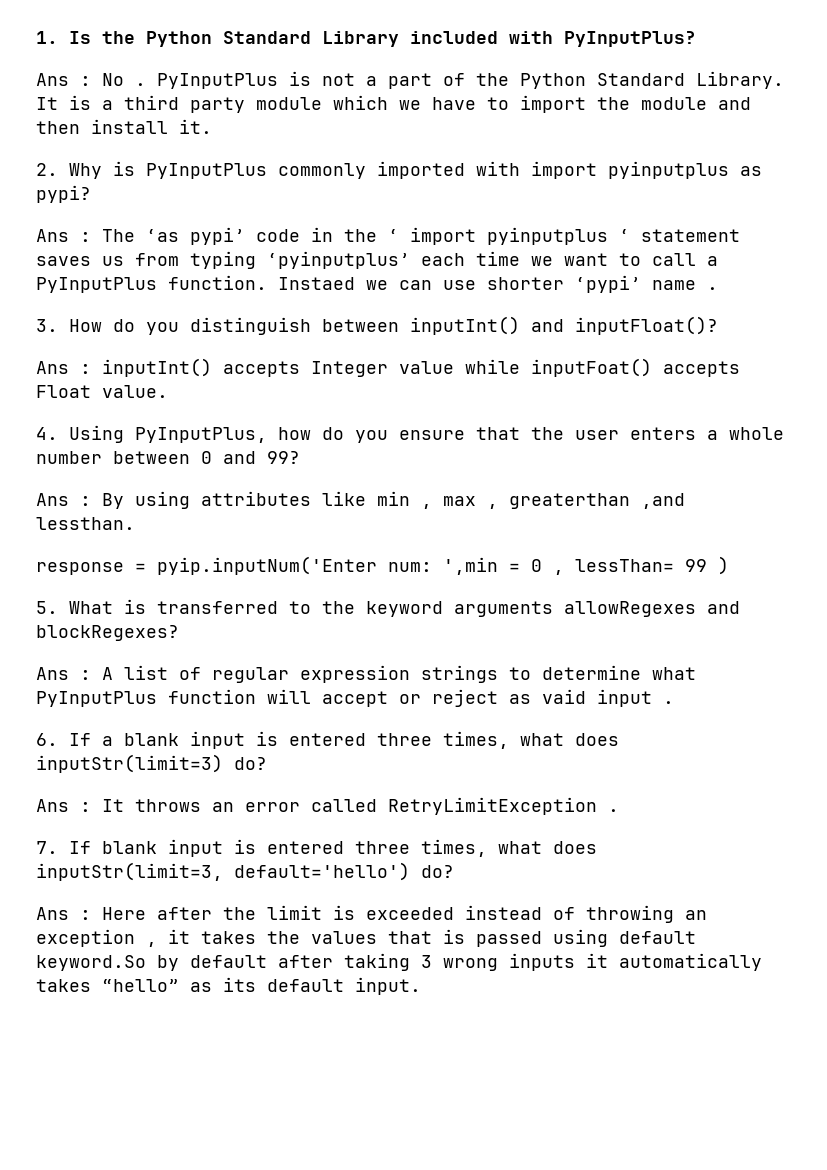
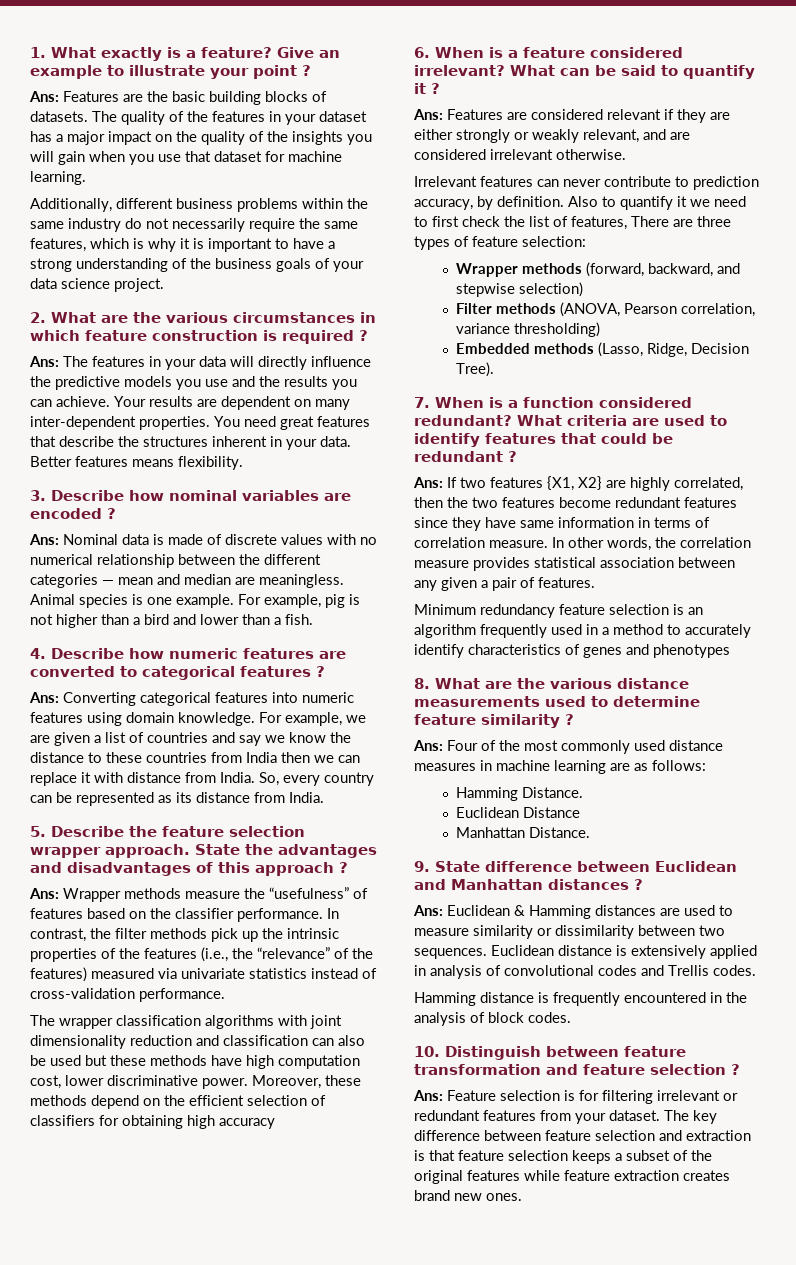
[69,31,696,47] [36,71,784,89] [36,95,751,113] [36,119,212,134] [36,161,762,179] [36,185,91,203] [36,227,740,245] [36,251,718,269] [36,275,718,293] [36,316,718,335] [36,358,740,377] [36,385,168,398] [36,425,784,443] [36,451,300,464] [36,491,685,509] [36,517,135,530] [36,556,729,575] [36,599,740,617] [36,625,179,641] [36,665,696,683] [36,689,674,707] [36,731,619,749] [36,754,267,773] [36,797,619,815] [36,839,597,857] [36,862,454,881] [36,905,707,923] [36,929,696,947] [36,953,762,971] [36,977,421,995] Is the Python Standard Library included with PyInputPlus? // Ans : No . PyInputPlus is not a part of the Python Standard Library. It is a third party module which we have to import the module and then install it. // 2. Why is PyInputPlus commonly imported with import pyinputplus as pypi? // Ans : The ‘as pypi’ code in the ‘ import pyinputplus ‘ statement saves us from typing ‘pyinputplus’ each time we want to call a PyInputPlus function. Instaed we can use shorter ‘pypi’ name . // 3. How do you distinguish between inputInt() and inputFloat()? // Ans : inputInt() accepts Integer value while inputFoat() accepts Float value. // 4. Using PyInputPlus, how do you ensure that the user enters a whole number between 0 and 99? // Ans : By using attributes like min , max , greaterthan ,and lessthan. // response = pyip.inputNum('Enter num: ',min = 0 , lessThan= 99 ) // 5. What is transferred to the keyword arguments allowRegexes and blockRegexes? // Ans : A list of regular expression strings to determine what PyInputPlus function will accept or reject as vaid input . // 6. If a blank input is entered three times, what does inputStr(limit=3) do? // Ans : It throws an error called RetryLimitException . // 7. If blank input is entered three times, what does inputStr(limit=3, default='hello') do? // Ans : Here after the limit is exceeded instead of throwing an exception , it takes the values that is passed using default keyword.So by default after taking 3 wrong inputs it automatically takes “hello” as its default input. -> [51,47,340,61] [30,65,311,79] [29,91,327,105] [30,111,367,125] [30,131,372,145] [30,151,342,165] [30,171,86,185] [30,198,368,212] [30,218,358,232] [30,238,335,252] [30,258,364,272] [30,278,164,292] [30,312,376,323] [30,330,368,344] [29,356,371,370] [30,376,357,390] [30,396,350,410] [30,416,370,430] [30,436,351,450] [30,456,243,470] [30,490,351,501] [30,508,116,519] [29,534,377,545] [30,554,321,568] [30,574,344,588] [30,594,360,608] [30,614,313,628] [30,648,346,659] [30,666,325,680] [29,692,354,706] [30,712,366,726] [30,732,351,746] [30,752,360,763] [30,772,374,786] [30,792,324,806] [30,826,305,837] [30,844,377,858] [30,862,348,876] [29,887,368,902] [30,908,339,922] [30,928,339,942] [30,947,373,962] [30,967,377,982] [30,988,225,1002] [30,1015,342,1029] [30,1035,365,1049] [30,1055,360,1069] [30,1075,361,1089] [30,1095,326,1109] [30,1115,275,1129] [414,47,683,58] [414,65,755,79] [414,83,440,94] [413,109,730,123] [414,129,690,143] [414,149,626,160] [414,176,759,190] [414,196,746,210] [414,216,731,230] [414,236,586,250] [455,262,740,277] [455,282,583,297] [455,302,755,317] [455,322,600,337] [455,342,749,357] [455,362,494,377] [414,397,692,408] [414,415,727,426] [414,433,673,447] [414,451,517,462] [413,476,743,491] [414,497,737,508] [414,517,710,531] [414,537,751,551] [414,557,735,571] [414,577,595,591] [414,604,703,618] [414,624,751,638] [414,644,730,658] [414,678,689,689] [414,696,700,707] [414,714,574,728] [413,740,723,754] [414,760,706,774] [455,787,583,801] [455,807,580,818] [455,827,590,838] [414,861,737,872] [414,879,643,890] [413,905,733,919] [414,925,725,939] [414,945,757,959] [414,965,756,979] [414,992,747,1006] [414,1012,571,1026] [414,1046,686,1060] [414,1064,740,1075] [413,1090,738,1104] [414,1110,717,1124] [414,1130,751,1141] [414,1150,712,1164] [414,1170,730,1184] [414,1190,522,1201] What exactly is a feature? Give an example to illustrate your point ? // Ans: Features are the basic building blocks of datasets. The quality of the features in your dataset has a major impact on the quality of the insights you will gain when you use that dataset for machine learning. // Additionally, different business problems within the same industry do not necessarily require the same features, which is why it is important to have a strong understanding of the business goals of your data science project. // 2. What are the various circumstances in which feature construction is required ? // Ans: The features in your data will directly influence the predictive models you use and the results you can achieve. Your results are dependent on many inter-dependent properties. You need great features that describe the structures inherent in your data. Better features means flexibility. // 3. Describe how nominal variables are encoded ? // Ans: Nominal data is made of discrete values with no numerical relationship between the different categories — mean and median are meaningless. Animal species is one example. For example, pig is not higher than a bird and lower than a fish. // 4. Describe how numeric features are converted to categorical features ? // Ans: Converting categorical features into numeric features using domain knowledge. For example, we are given a list of countries and say we know the distance to these countries from India then we can replace it with distance from India. So, every country can be represented as its distance from India. // 5. Describe the feature selection wrapper approach. State the advantages and disadvantages of this approach ? // Ans: Wrapper methods measure the “usefulness” of features based on the classifier performance. In contrast, the filter methods pick up the intrinsic properties of the features (i.e., the “relevance” of the features) measured via univariate statistics instead of cross-validation performance. // The wrapper classification algorithms with joint dimensionality reduction and classification can also be used but these methods have high computation cost, lower discriminative power. Moreover, these methods depend on the efficient selection of classifiers for obtaining high accuracy // 6. When is a feature considered irrelevant? What can be said to quantify it ? // Ans: Features are considered relevant if they are either strongly or weakly relevant, and are considered irrelevant otherwise. // Irrelevant features can never contribute to prediction accuracy, by definition. Also to quantify it we need to first check the list of features, There are three types of feature selection: // Wrapper methods (forward, backward, and stepwise selection) // Filter methods (ANOVA, Pearson correlation, variance thresholding) // Embedded methods (Lasso, Ridge, Decision Tree). // 7. When is a function considered redundant? What criteria are used to identify features that could be redundant ? // Ans: If two features {X1, X2} are highly correlated, then the two features become redundant features since they have same information in terms of correlation measure. In other words, the correlation measure provides statistical association between any given a pair of features. // Minimum redundancy feature selection is an algorithm frequently used in a method to accurately identify characteristics of genes and phenotypes // 8. What are the various distance measurements used to determine feature similarity ? // Ans: Four of the most commonly used distance measures in machine learning are as follows: // Hamming Distance. // Euclidean Distance // Manhattan Distance. // 9. State difference between Euclidean and Manhattan distances ? // Ans: Euclidean & Hamming distances are used to measure similarity or dissimilarity between two sequences. Euclidean distance is extensively applied in analysis of convolutional codes and Trellis codes. // Hamming distance is frequently encountered in the analysis of block codes. // 10. Distinguish between feature transformation and feature selection ? // Ans: Feature selection is for filtering irrelevant or redundant features from your dataset. The key difference between feature selection and extraction is that feature selection keeps a subset of the original features while feature extraction creates brand new ones.

